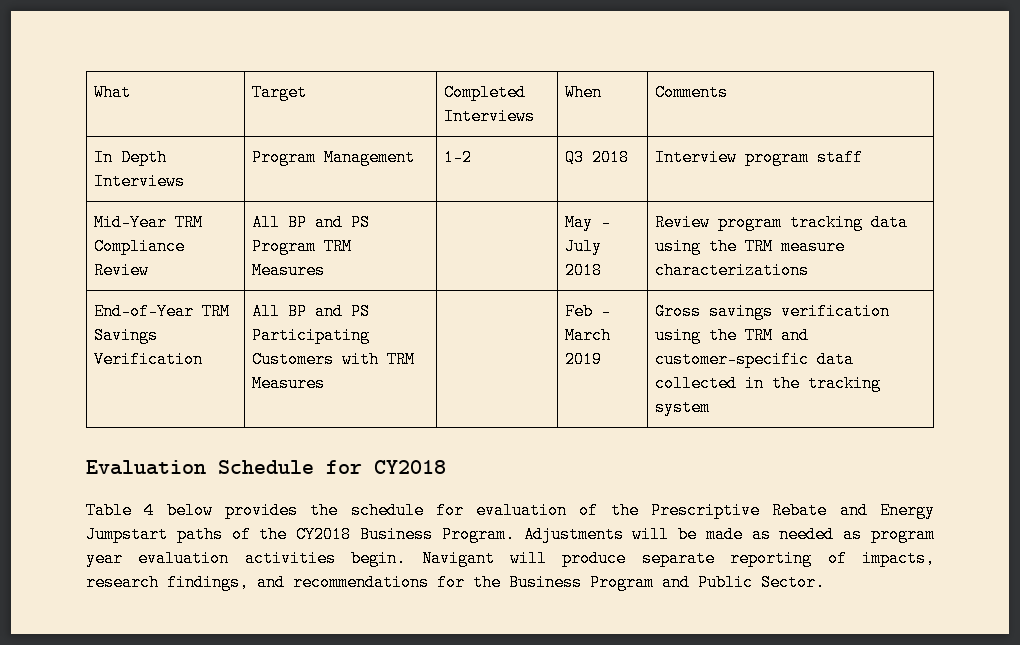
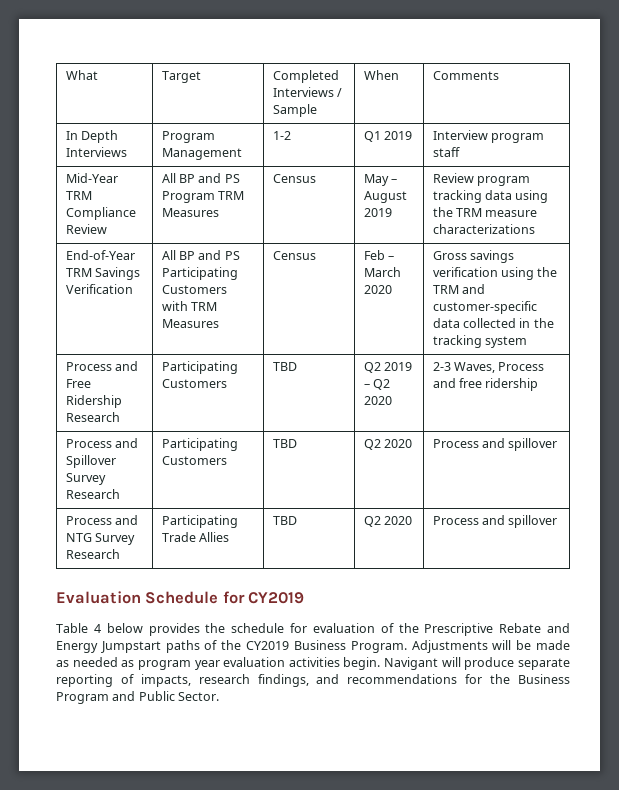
(535, 116) none -> [336,88,342,97] [272,104,317,117] / Sample
[564,149,629,166] Q3 2018 -> [363,131,412,142] Q1 2019
(325, 270) none -> [272,174,316,183] Census
[564,238,602,255] [564,262,602,279] July 2018 -> [363,191,407,203] [363,208,392,217] August 2019
(325, 383) none -> [272,251,316,260] Census
[564,351,602,368] 2019 -> [363,285,392,294] 2020
(710, 407) none -> [65,361,138,371] [65,379,91,388] [65,395,122,408] [65,412,120,422] [161,361,238,374] [161,379,227,388] [272,362,297,371] [363,362,412,373] [363,379,390,390] [363,396,392,405] [432,362,545,373] [432,378,539,391] [65,438,138,448] [65,455,116,468] [65,473,106,485] [65,489,120,499] [161,438,238,451] [161,456,227,465] [272,439,297,448] [363,439,412,450] [432,438,558,451] [65,515,138,525] [65,533,135,545] [65,549,120,559] [161,515,238,528] [161,532,229,542] [272,516,297,525] [363,516,412,527] [432,515,558,528] // Process and Free Ridership Research | Participating Customers | TBD | Q2 2019 – Q2 2020 | 2-3 Waves, Process and free ridership // Process and Spillover Survey Research | Participating Customers | TBD | Q2 2020 | Process and spillover // Process and NTG Survey Research | Participating Trade Allies | TBD | Q2 2020 | Process and spillover
[374,460,446,474] CY2018 -> [248,592,305,604] CY2019
[296,526,352,543] CY2018 -> [246,641,290,650] CY2019

